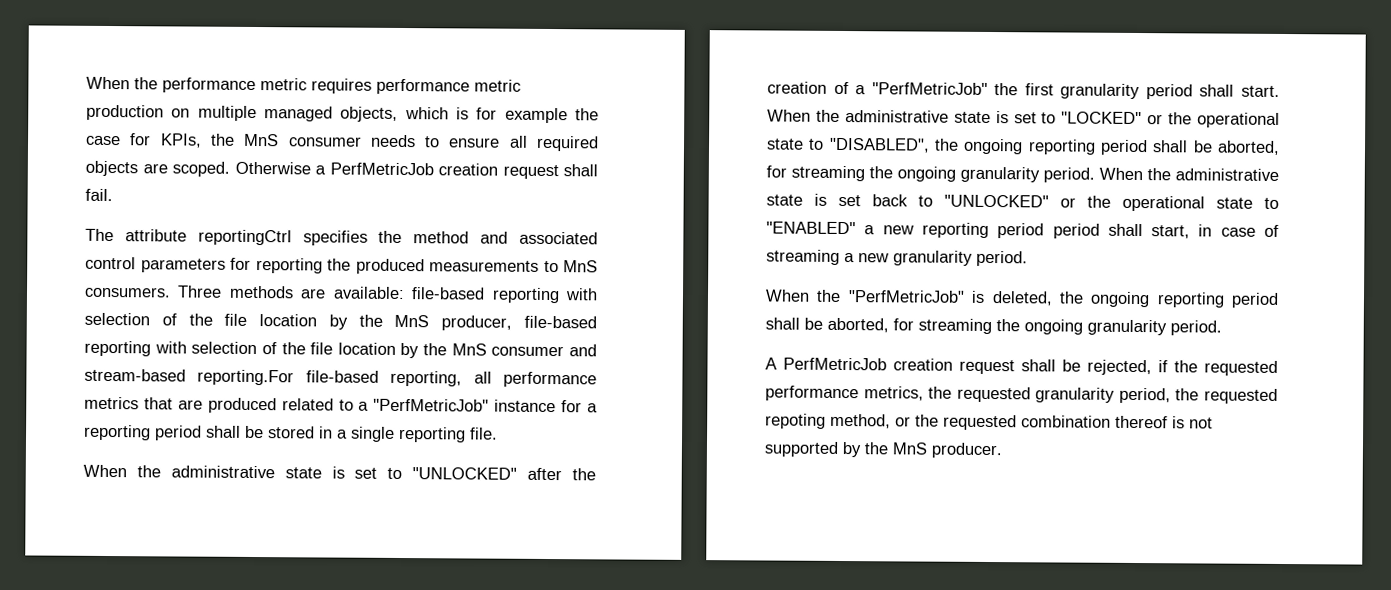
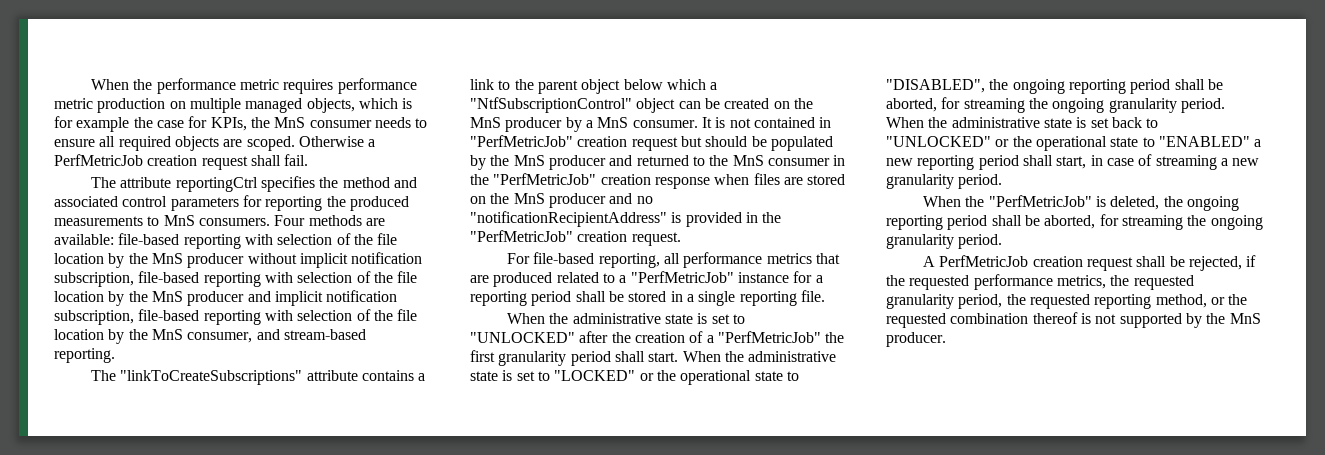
[177,285,223,298] Three -> [274,215,306,226] Four
[441,315,513,331] producer, -> [187,252,423,268] [54,272,134,287] producer without implicit notification subscription,
[491,344,597,357] [84,368,295,386] consumer and stream-based reporting.For -> [187,290,398,306] [54,309,418,325] [54,329,366,344] [54,348,115,363] [90,370,426,385] [470,79,718,94] [470,97,813,113] [470,117,832,132] [470,135,833,151] [470,155,846,170] [470,173,846,189] [470,193,653,208] [470,211,782,227] [470,230,681,246] [506,253,530,264] producer and implicit notification subscription, file-based reporting with selection of the file location by the MnS consumer, and stream-based reporting. // The "linkToCreateSubscriptions" attribute contains a link to the parent object below which a "NtfSubscriptionControl" object can be created on the MnS producer by a MnS consumer. It is not contained in "PerfMetricJob" creation request but should be populated by the MnS producer and returned to the MnS consumer in the "PerfMetricJob" creation response when files are stored on the MnS producer and no "notificationRecipientAddress" is provided in the "PerfMetricJob" creation request. // For
[1052,223,1100,239] period -> (1019, 162) none
[765,413,826,429] repoting -> [1094,294,1152,309] reporting

